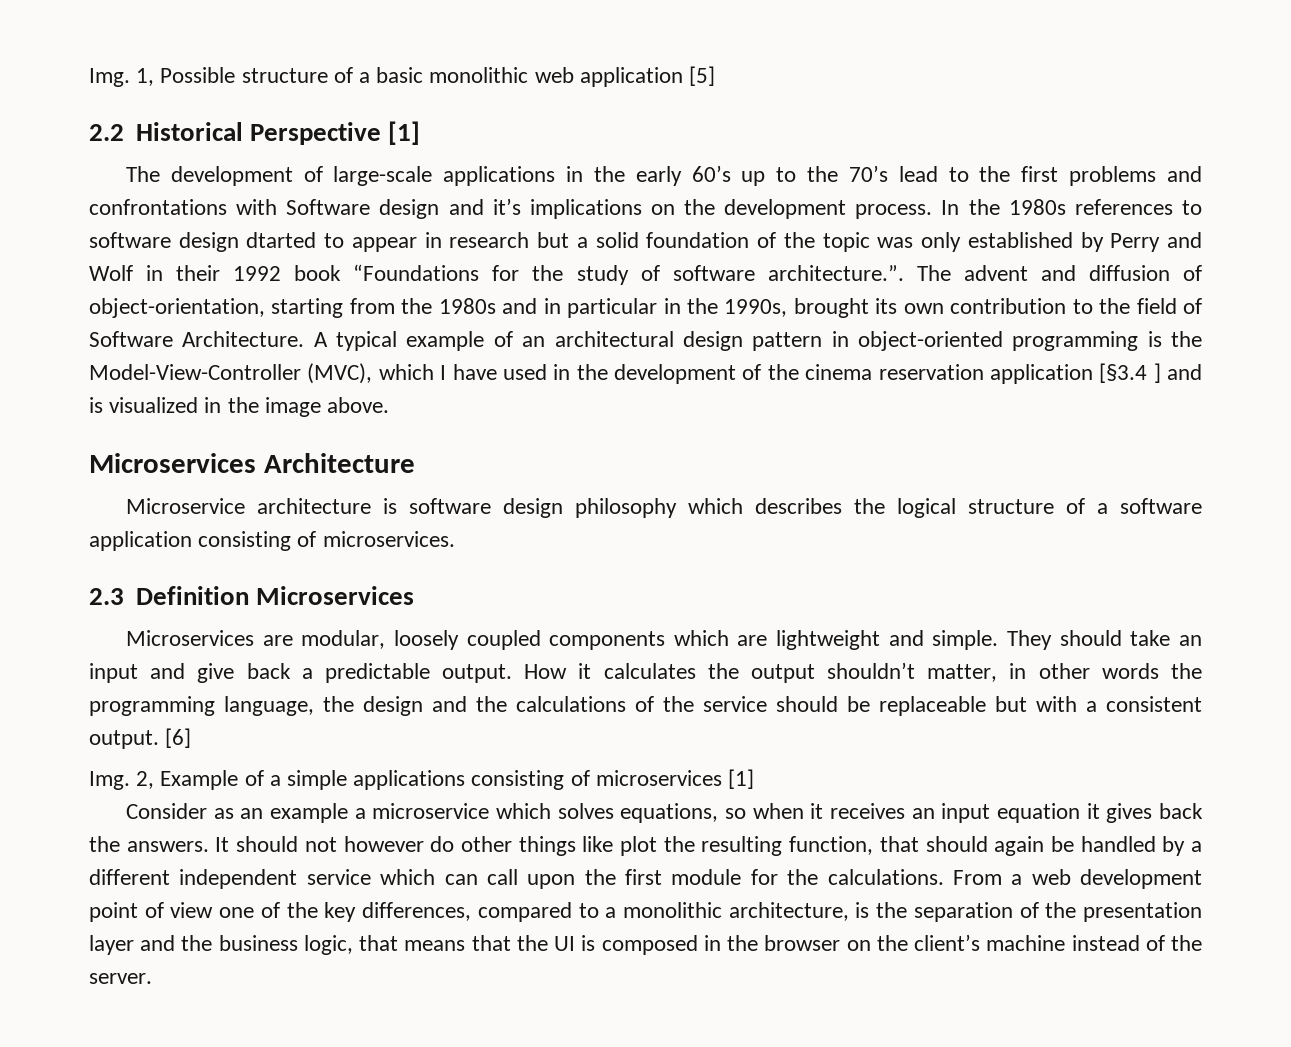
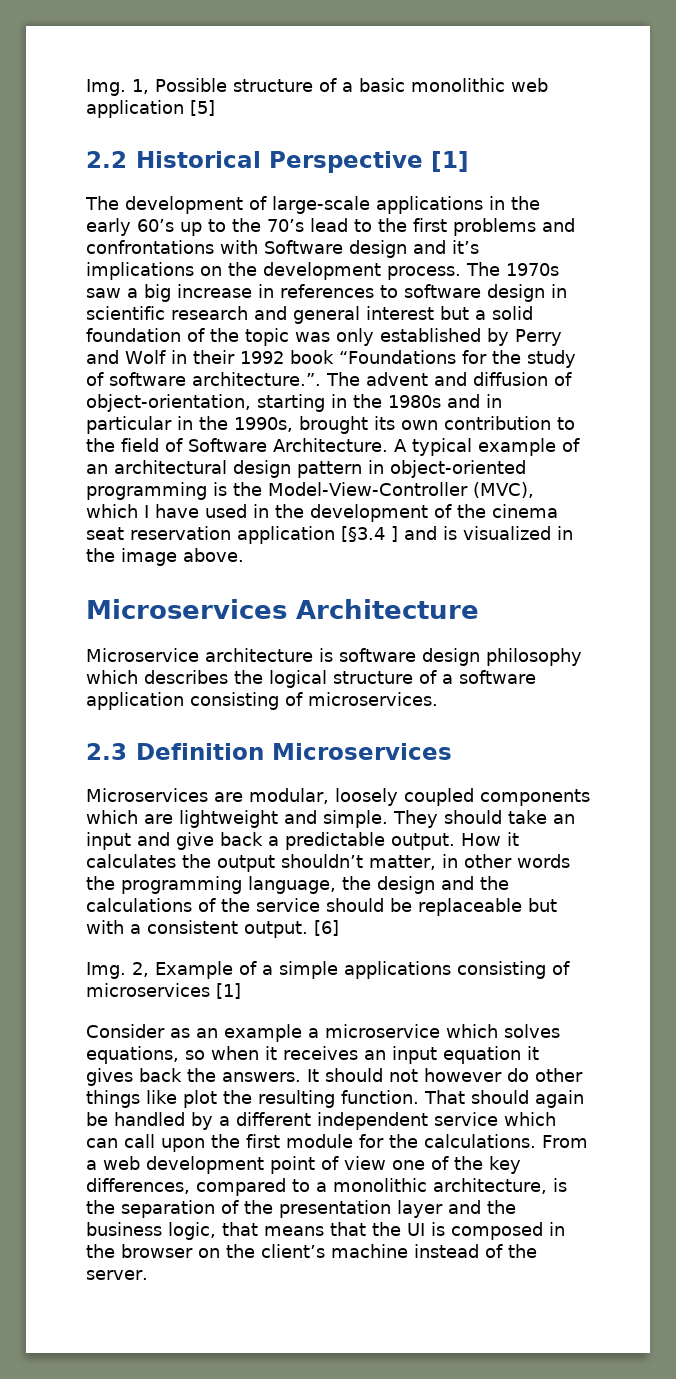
[941,199,1202,215] [89,232,530,252] In the 1980s references to software design dtarted to appear in research -> [466,262,559,276] [86,284,567,302] [86,306,434,324] The 1970s saw a big increase in references to software design in scientific research and general interest
[349,298,395,314] from -> [331,394,347,408] in
(873, 372) none -> [86,527,124,540] seat
[789,836,919,855] function, that -> [341,1090,465,1104] function. That

